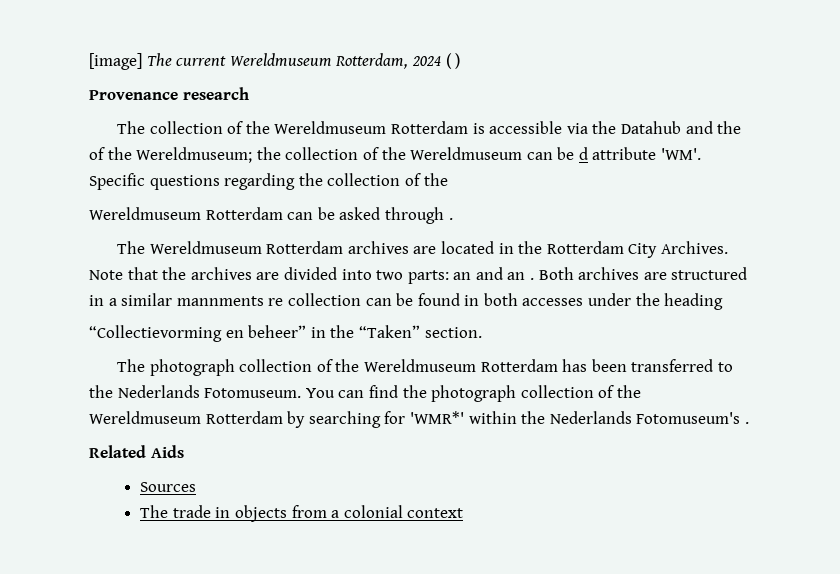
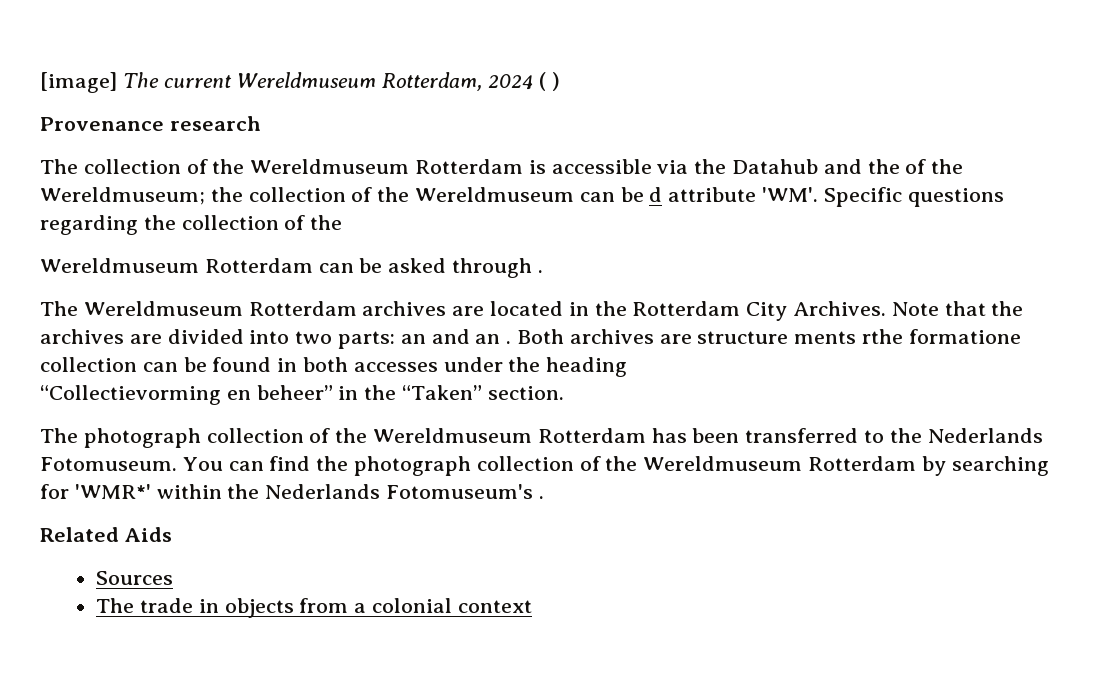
[671,267,748,280] [89,293,284,306] structured in a similar mannments re -> [697,329,1021,344] structure ments rthe formatione

